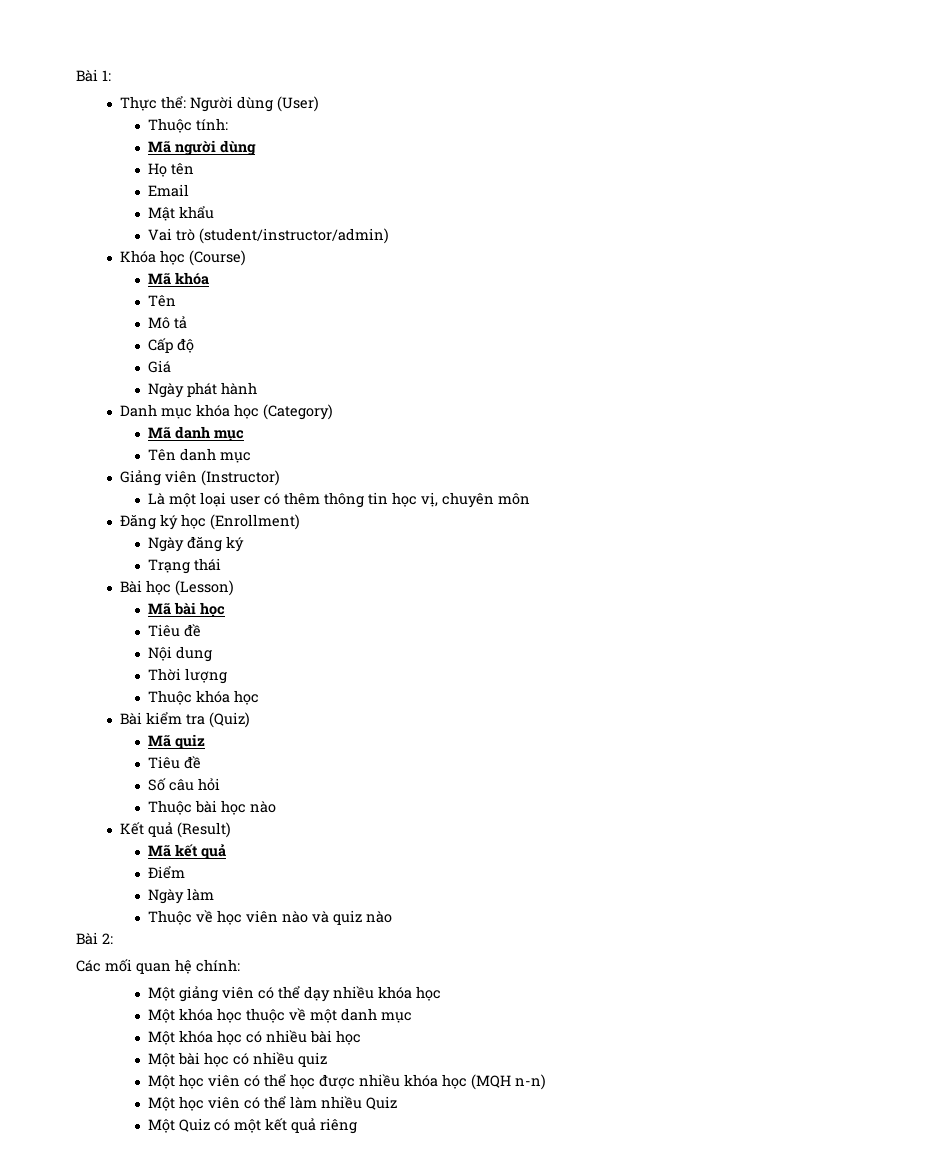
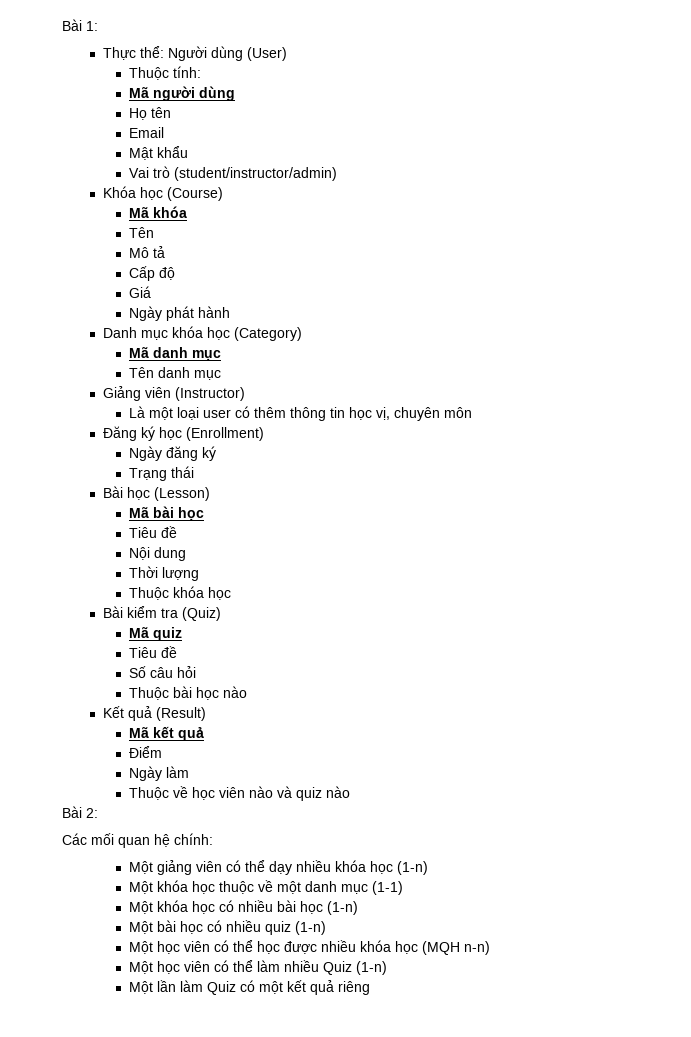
(441, 993) none -> [396,861,428,875] (1-n)
(412, 1017) none -> [371,881,403,895] (1-1)
(361, 1037) none -> [326,901,358,915] (1-n)
(327, 1059) none -> [294,921,326,935] (1-n)
[147,1119,175,1133] // Một -> [355,961,387,975] [128,980,203,994] (1-n) // Một lần làm

